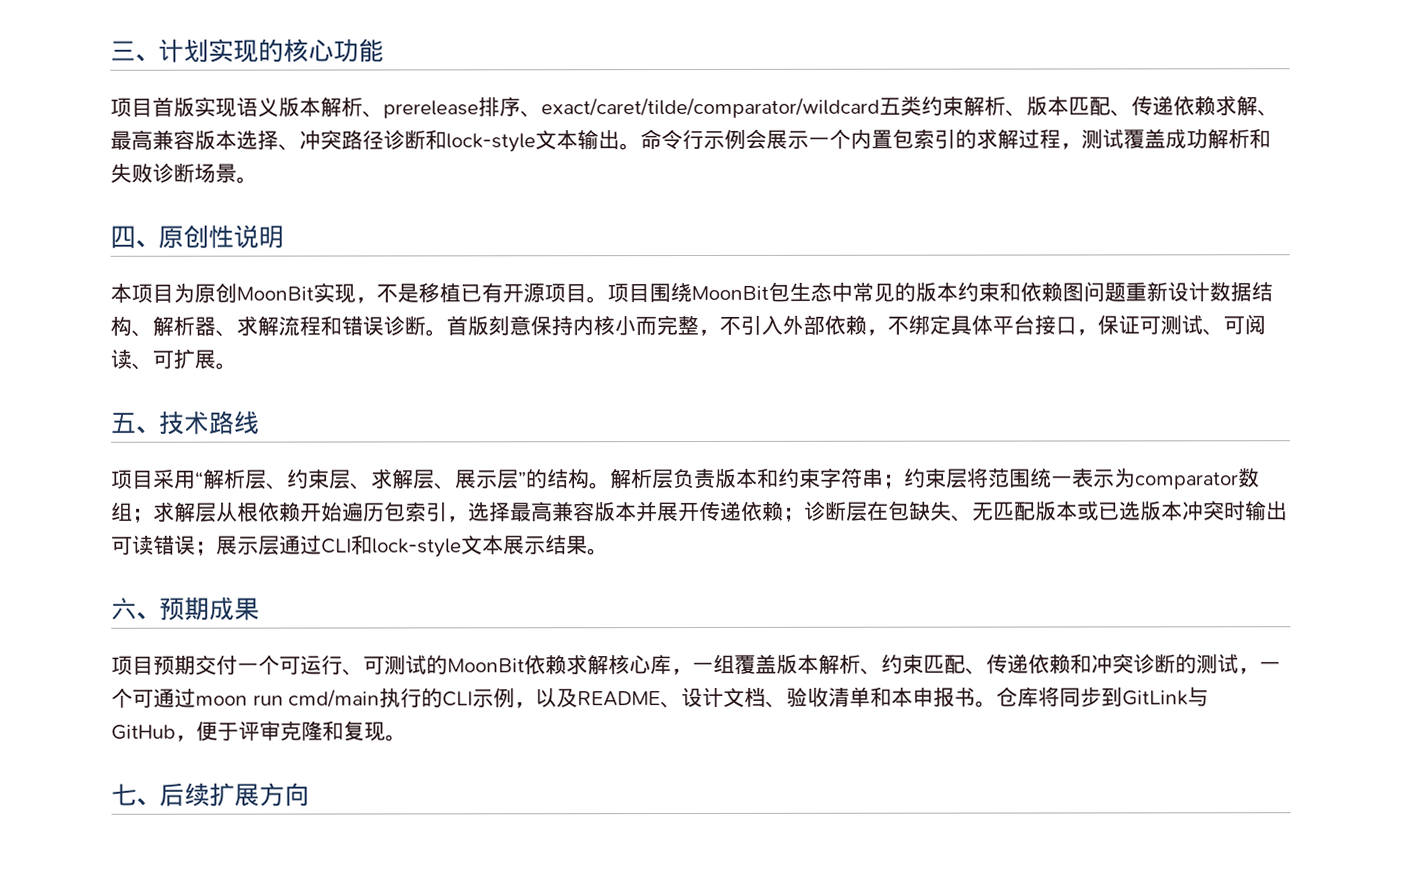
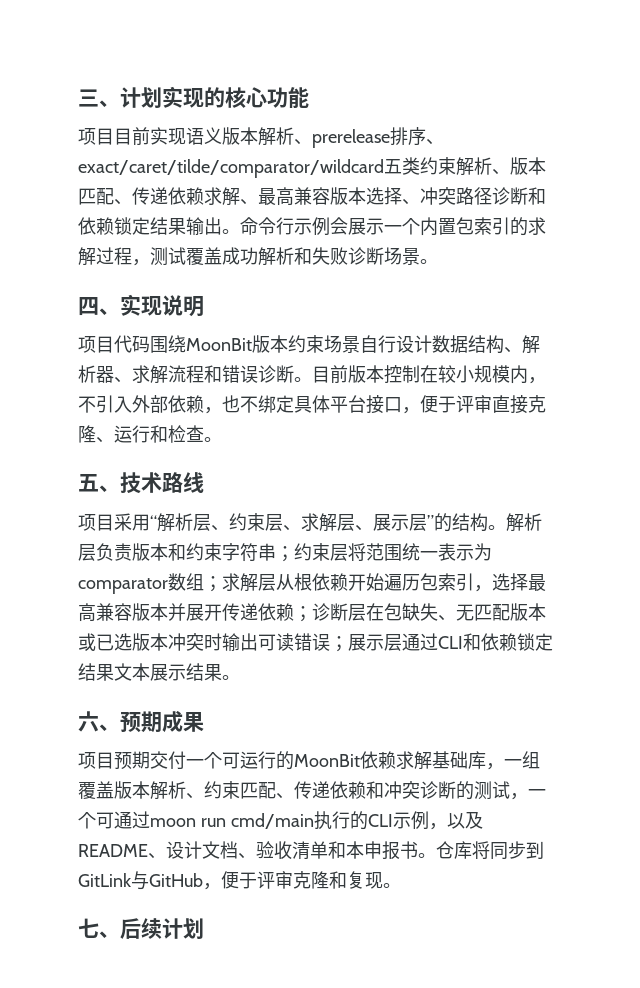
[152,96,195,117] 首版 -> [114,127,150,145] 目前
[446,129,578,153] lock-style文本 -> [78,217,186,235] 依赖锁定结果
[158,224,234,249] 原创性 -> [120,294,162,316] 实现
[110,281,1168,304] 本项目为原创MoonBit实现，不是移植已有开源项目。项目围绕MoonBit包生态中常见的版本约束和依赖图问题重新 -> [78,335,396,353] 项目代码围绕MoonBit版本约束场景自行
[446,315,699,336] 首版刻意保持内核小而完整 -> [312,365,528,384] 目前版本控制在较小规模内
(888, 332) none -> [222,395,240,413] 也
[1097,314,1266,336] [110,348,216,370] 保证可测试、可阅读、可扩展 -> [420,395,546,414] [78,425,204,443] 便于评审直接克隆、运行和检查
[372,538,462,558] lock-style -> [481,633,553,651] [78,663,114,681] 依赖锁定结果
[342,655,427,676] 、可测试 -> (276, 760) none
[608,654,651,675] 核心 -> [432,751,468,769] 基础
[209,782,310,807] 扩展方向 -> [162,918,204,939] 计划

